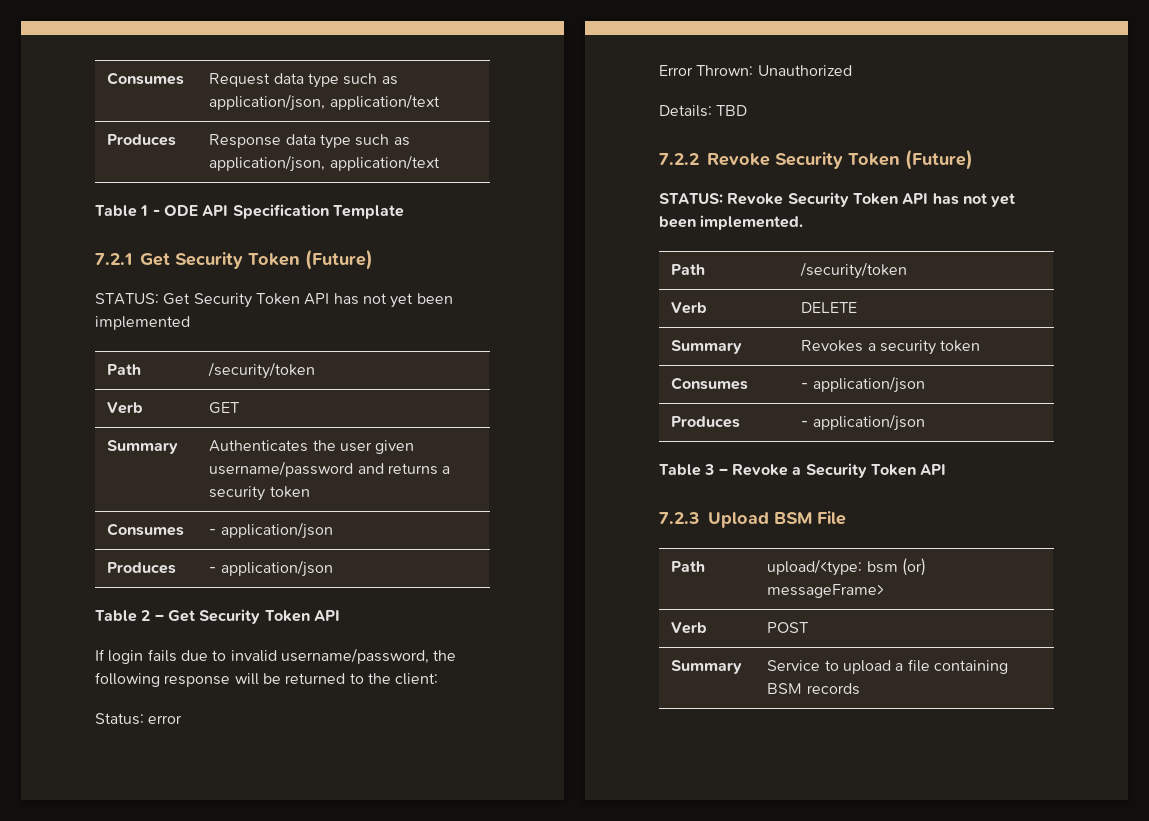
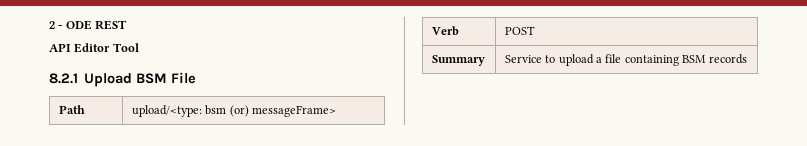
[107,72,185,85] [209,73,398,88] [209,94,440,111] [107,134,177,146] [209,134,410,149] [209,155,440,172] [95,204,404,219] [95,249,373,270] [95,293,453,308] [95,316,190,330] [107,364,142,375] [208,362,316,379] [107,402,144,414] [209,402,241,414] [107,440,179,454] [209,440,415,454] [209,461,451,477] [209,486,310,501] [107,523,185,536] [209,522,333,539] [107,562,177,574] [209,560,333,577] [95,609,340,624] [95,648,457,664] [95,672,439,687] [95,713,183,725] [659,65,852,76] [659,105,748,117] [659,149,973,170] [659,192,1016,207] [659,215,804,230] [671,264,706,275] [800,262,908,279] [671,302,708,314] [801,302,858,313] [671,340,743,354] [801,340,981,355] [671,377,749,390] [801,376,925,393] [671,416,741,428] [801,414,925,431] [659,463,947,478] [659,512,700,524] Consumes | Request data type such as application/json, application/text // Produces | Response data type such as application/json, application/text // Table 1 - ODE API Specification Template // 7.2.1 Get Security Token (Future) // STATUS: Get Security Token API has not yet been implemented // Path | /security/token // Verb | GET // Summary | Authenticates the user given username/password and returns a security token // Consumes | - application/json // Produces | - application/json // Table 2 – Get Security Token API // If login fails due to invalid username/password, the following response will be returned to the client: // Status: error // Error Thrown: Unauthorized // Details: TBD // 7.2.2 Revoke Security Token (Future) // STATUS: Revoke Security Token API has not yet been implemented. // Path | /security/token // Verb | DELETE // Summary | Revokes a security token // Consumes | - application/json // Produces | - application/json // Table 3 – Revoke a Security Token API // 7.2.3 -> [49,20,128,30] [49,43,139,53] [49,73,78,84] 2 - ODE REST // API Editor Tool // 8.2.1

